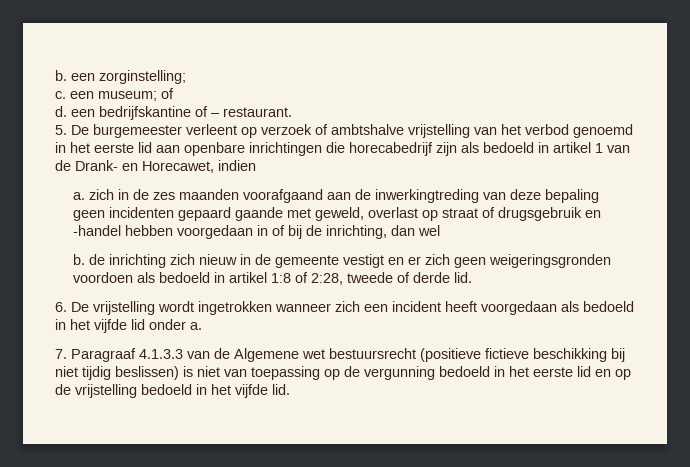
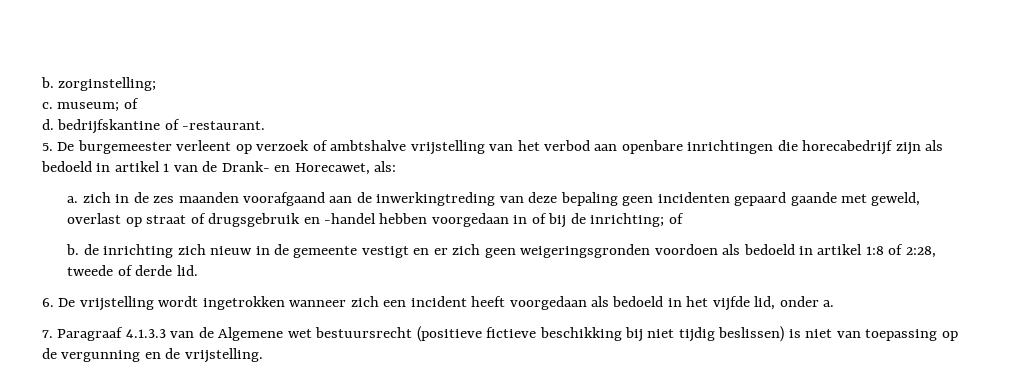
[55,70,95,81] b. een -> [41,77,54,88] b.
[70,91,94,99] een -> (53, 105) none
[71,109,95,117] een -> (54, 124) none
[211,107,292,117] – restaurant. -> [182,121,266,130] -restaurant.
[573,124,633,138] [55,142,152,153] genoemd in het eerste lid -> (591, 145) none
[218,160,256,171] indien -> [374,161,397,172] als:
[326,225,441,239] inrichting, dan wel -> [590,213,684,227] inrichting; of
[131,319,145,330] lid -> [754,296,776,310] lid,
[439,366,631,380] [55,384,290,398] bedoeld in het eerste lid en op de vrijstelling bedoeld in het vijfde lid. -> [144,348,263,363] en de vrijstelling.

